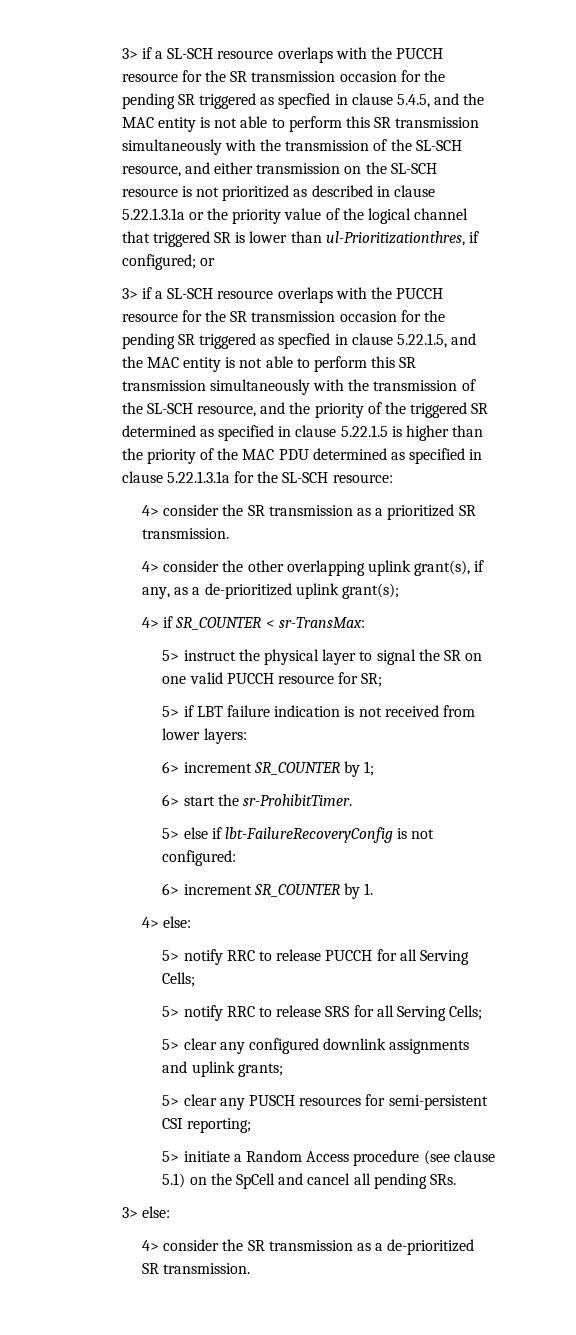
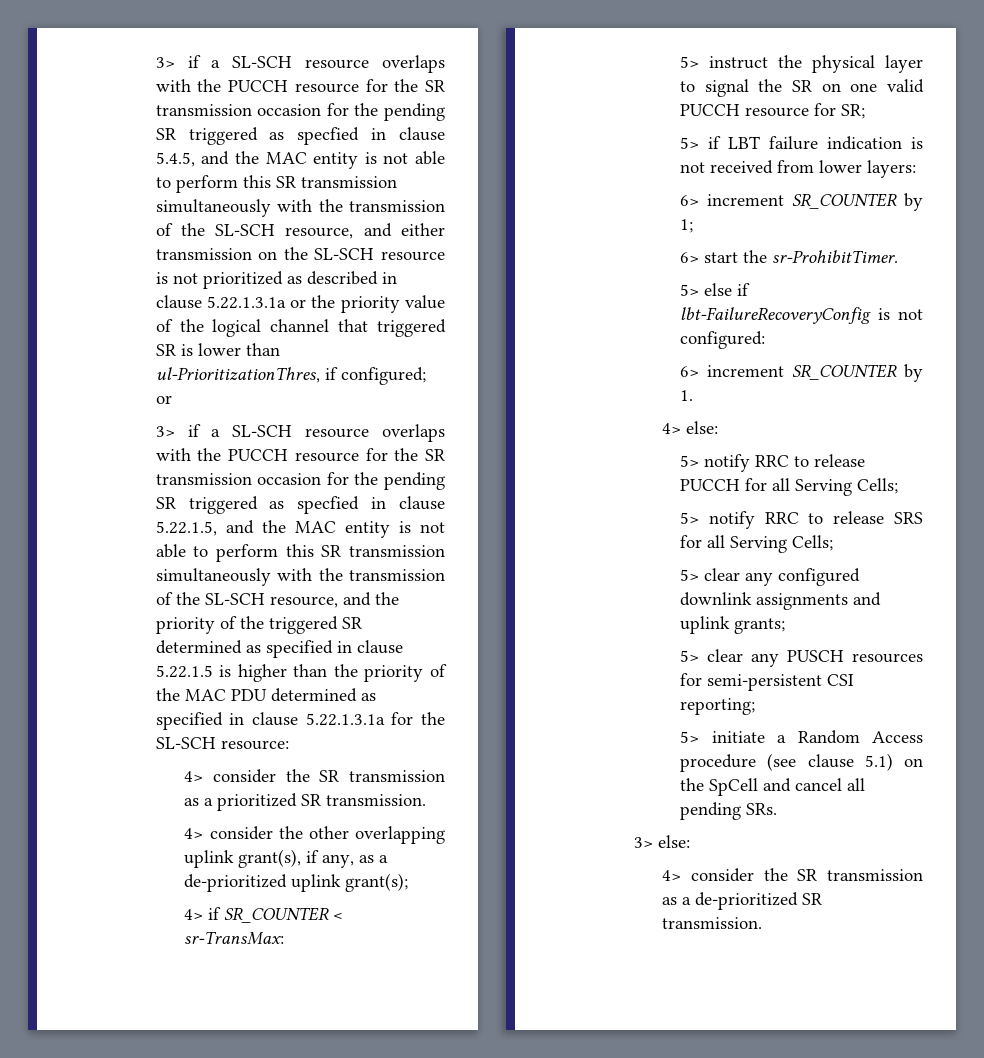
[325,231,465,246] ul-Prioritizationthres, -> [155,367,320,383] ul-PrioritizationThres,

